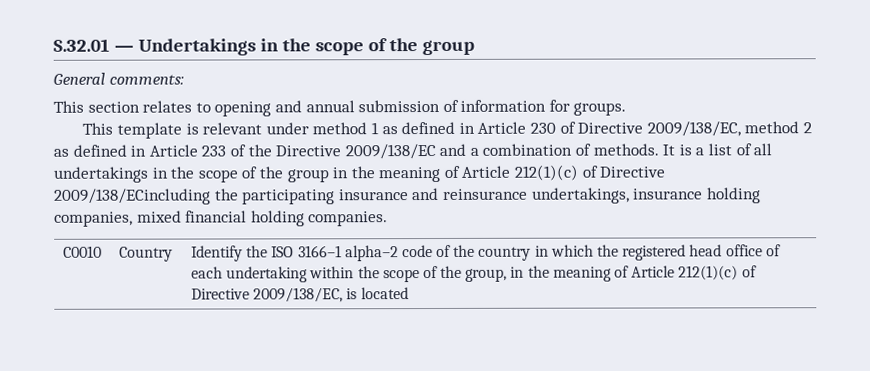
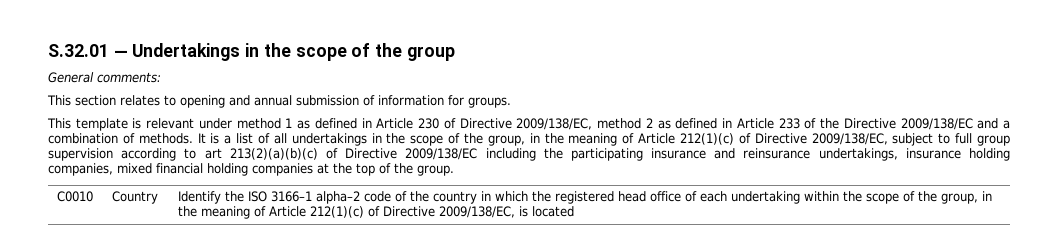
[286,164,666,183] [54,188,211,205] group in the meaning of Article 212(1)(c) of Directive 2009/138/ECincluding -> [487,133,1011,146] [48,148,536,161] group, in the meaning of Article 212(1)(c) of Directive 2009/138/EC, subject to full group supervision according to art 213(2)(a)(b)(c) of Directive 2009/138/EC including
[308,211,389,227] companies. -> [252,163,454,176] companies at the top of the group.

